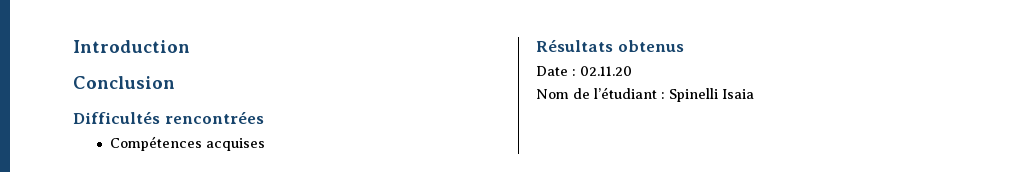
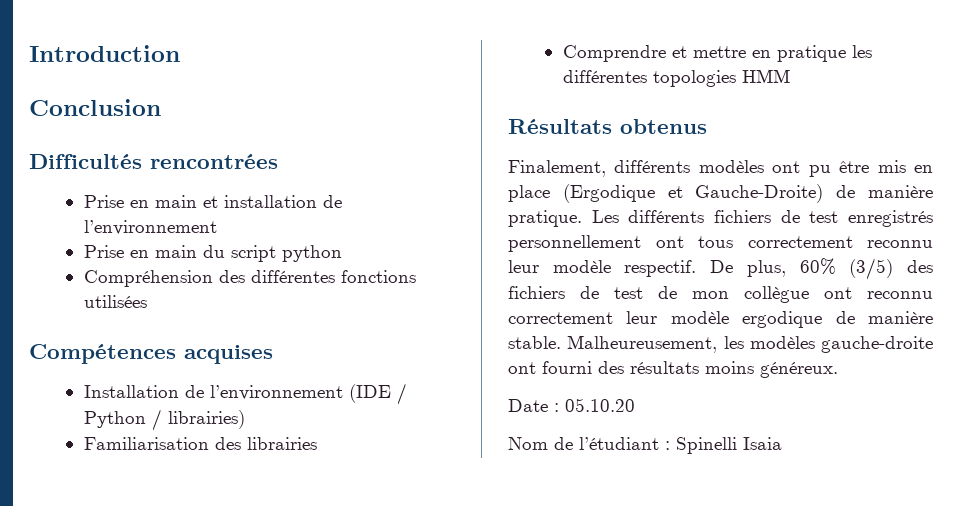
[109,136,265,151] [536,39,684,52] Compétences acquises // Résultats obtenus -> [83,195,342,208] [83,220,217,235] [83,245,342,262] [83,270,416,287] [83,295,147,308] [29,344,273,364] [83,383,407,405] [83,409,245,431] [83,437,317,450] [562,45,872,62] [562,69,790,87] [508,119,707,134] [508,160,933,177] [508,184,933,203] [508,210,933,227] [508,235,933,252] [508,258,933,280] [508,286,933,303] [508,311,933,328] [508,335,933,353] [508,361,838,378] Prise en main et installation de l’environnement // Prise en main du script python // Compréhension des différentes fonctions utilisées // Compétences acquises // Installation de l’environnement (IDE / Python / librairies) // Familiarisation des librairies // Comprendre et mettre en pratique les différentes topologies HMM // Résultats obtenus // Finalement, différents modèles ont pu être mis en place (Ergodique et Gauche-Droite) de manière pratique. Les différents fichiers de test enregistrés personnellement ont tous correctement reconnu leur modèle respectif. De plus, 60% (3/5) des fichiers de test de mon collègue ont reconnu correctement leur modèle ergodique de manière stable. Malheureusement, les modèles gauche-droite ont fourni des résultats moins généreux.
[580,66,632,76] 02.11.20 -> [565,398,635,412] 05.10.20

